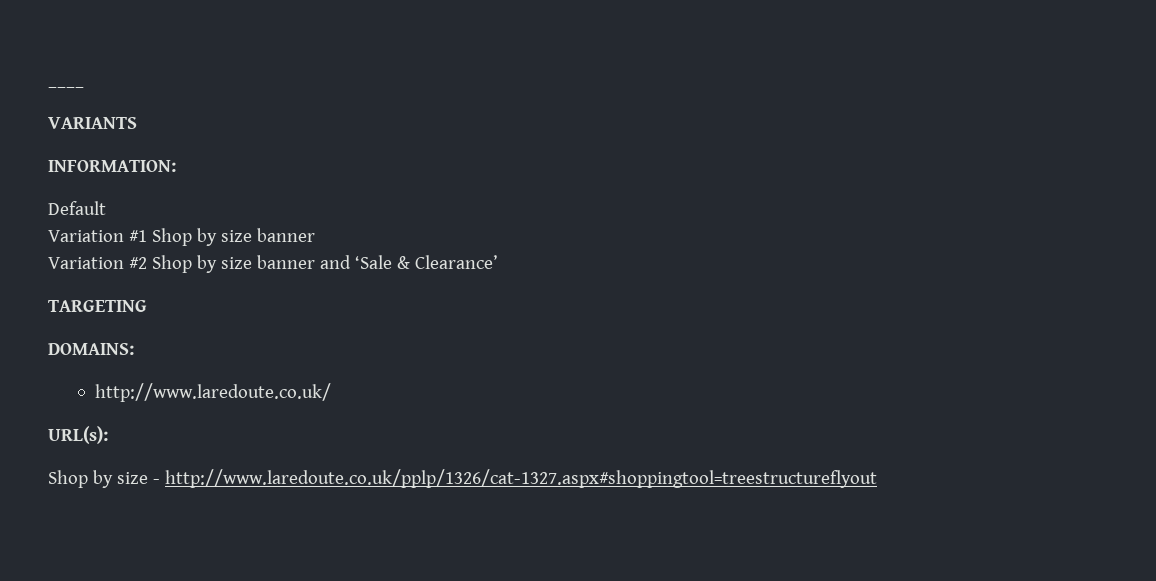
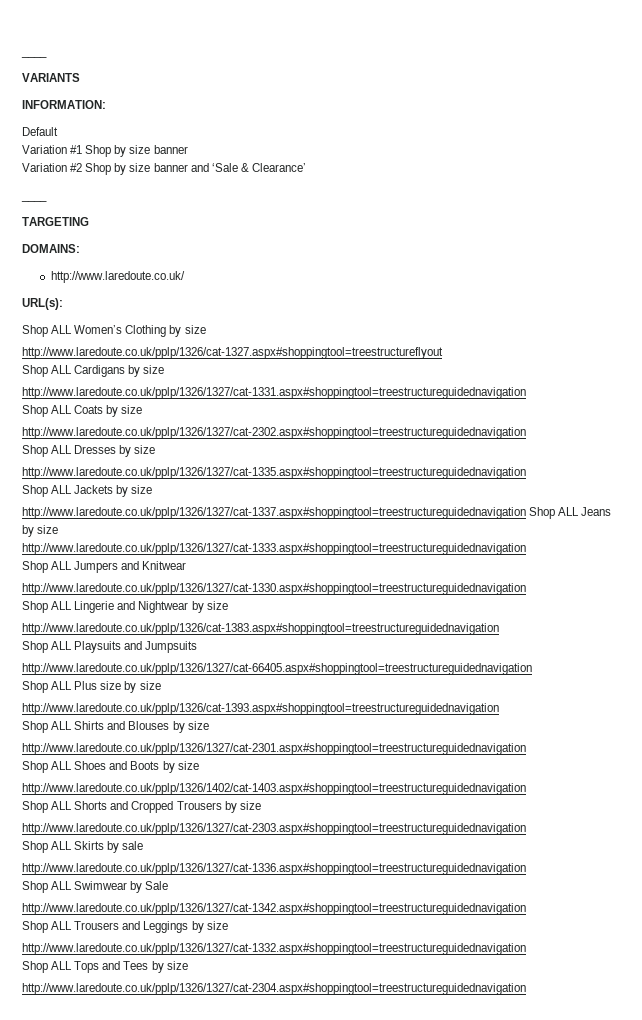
(498, 262) none -> [21,199,47,202] // ____
[92,470,160,488] by size - -> [51,325,206,337] ALL Women’s Clothing by size //
(877, 478) none -> [22,365,165,377] [22,387,526,399] [22,405,143,417] [22,427,526,439] [22,445,156,457] [22,467,526,479] [22,485,153,497] [22,507,612,519] [22,525,59,537] [22,543,526,555] [22,561,187,573] [22,583,526,595] [22,601,228,613] [22,623,499,635] [22,641,198,653] [22,663,532,675] [22,681,161,693] [22,703,499,715] [22,721,209,733] [22,743,526,755] [22,761,199,773] [22,783,526,795] [22,801,261,813] [22,823,526,835] [22,841,144,853] [22,863,526,875] [22,881,169,893] [22,903,526,915] [22,921,228,933] [22,943,526,955] [22,961,188,973] [22,983,526,995] // Shop ALL Cardigans by size // http://www.laredoute.co.uk/pplp/1326/1327/cat-1331.aspx#shoppingtool=treestructureguidednavigation // Shop ALL Coats by size // http://www.laredoute.co.uk/pplp/1326/1327/cat-2302.aspx#shoppingtool=treestructureguidednavigation // Shop ALL Dresses by size // http://www.laredoute.co.uk/pplp/1326/1327/cat-1335.aspx#shoppingtool=treestructureguidednavigation // Shop ALL Jackets by size // http://www.laredoute.co.uk/pplp/1326/1327/cat-1337.aspx#shoppingtool=treestructureguidednavigation Shop ALL Jeans by size // http://www.laredoute.co.uk/pplp/1326/1327/cat-1333.aspx#shoppingtool=treestructureguidednavigation // Shop ALL Jumpers and Knitwear // http://www.laredoute.co.uk/pplp/1326/1327/cat-1330.aspx#shoppingtool=treestructureguidednavigation // Shop ALL Lingerie and Nightwear by size // http://www.laredoute.co.uk/pplp/1326/cat-1383.aspx#shoppingtool=treestructureguidednavigation // Shop ALL Playsuits and Jumpsuits // http://www.laredoute.co.uk/pplp/1326/1327/cat-66405.aspx#shoppingtool=treestructureguidednavigation // Shop ALL Plus size by size // http://www.laredoute.co.uk/pplp/1326/cat-1393.aspx#shoppingtool=treestructureguidednavigation // Shop ALL Shirts and Blouses by size // http://www.laredoute.co.uk/pplp/1326/1327/cat-2301.aspx#shoppingtool=treestructureguidednavigation // Shop ALL Shoes and Boots by size // http://www.laredoute.co.uk/pplp/1326/1402/cat-1403.aspx#shoppingtool=treestructureguidednavigation // Shop ALL Shorts and Cropped Trousers by size // http://www.laredoute.co.uk/pplp/1326/1327/cat-2303.aspx#shoppingtool=treestructureguidednavigation // Shop ALL Skirts by sale // http://www.laredoute.co.uk/pplp/1326/1327/cat-1336.aspx#shoppingtool=treestructureguidednavigation // Shop ALL Swimwear by Sale // http://www.laredoute.co.uk/pplp/1326/1327/cat-1342.aspx#shoppingtool=treestructureguidednavigation // Shop ALL Trousers and Leggings by size // http://www.laredoute.co.uk/pplp/1326/1327/cat-1332.aspx#shoppingtool=treestructureguidednavigation // Shop ALL Tops and Tees by size // http://www.laredoute.co.uk/pplp/1326/1327/cat-2304.aspx#shoppingtool=treestructureguidednavigation

